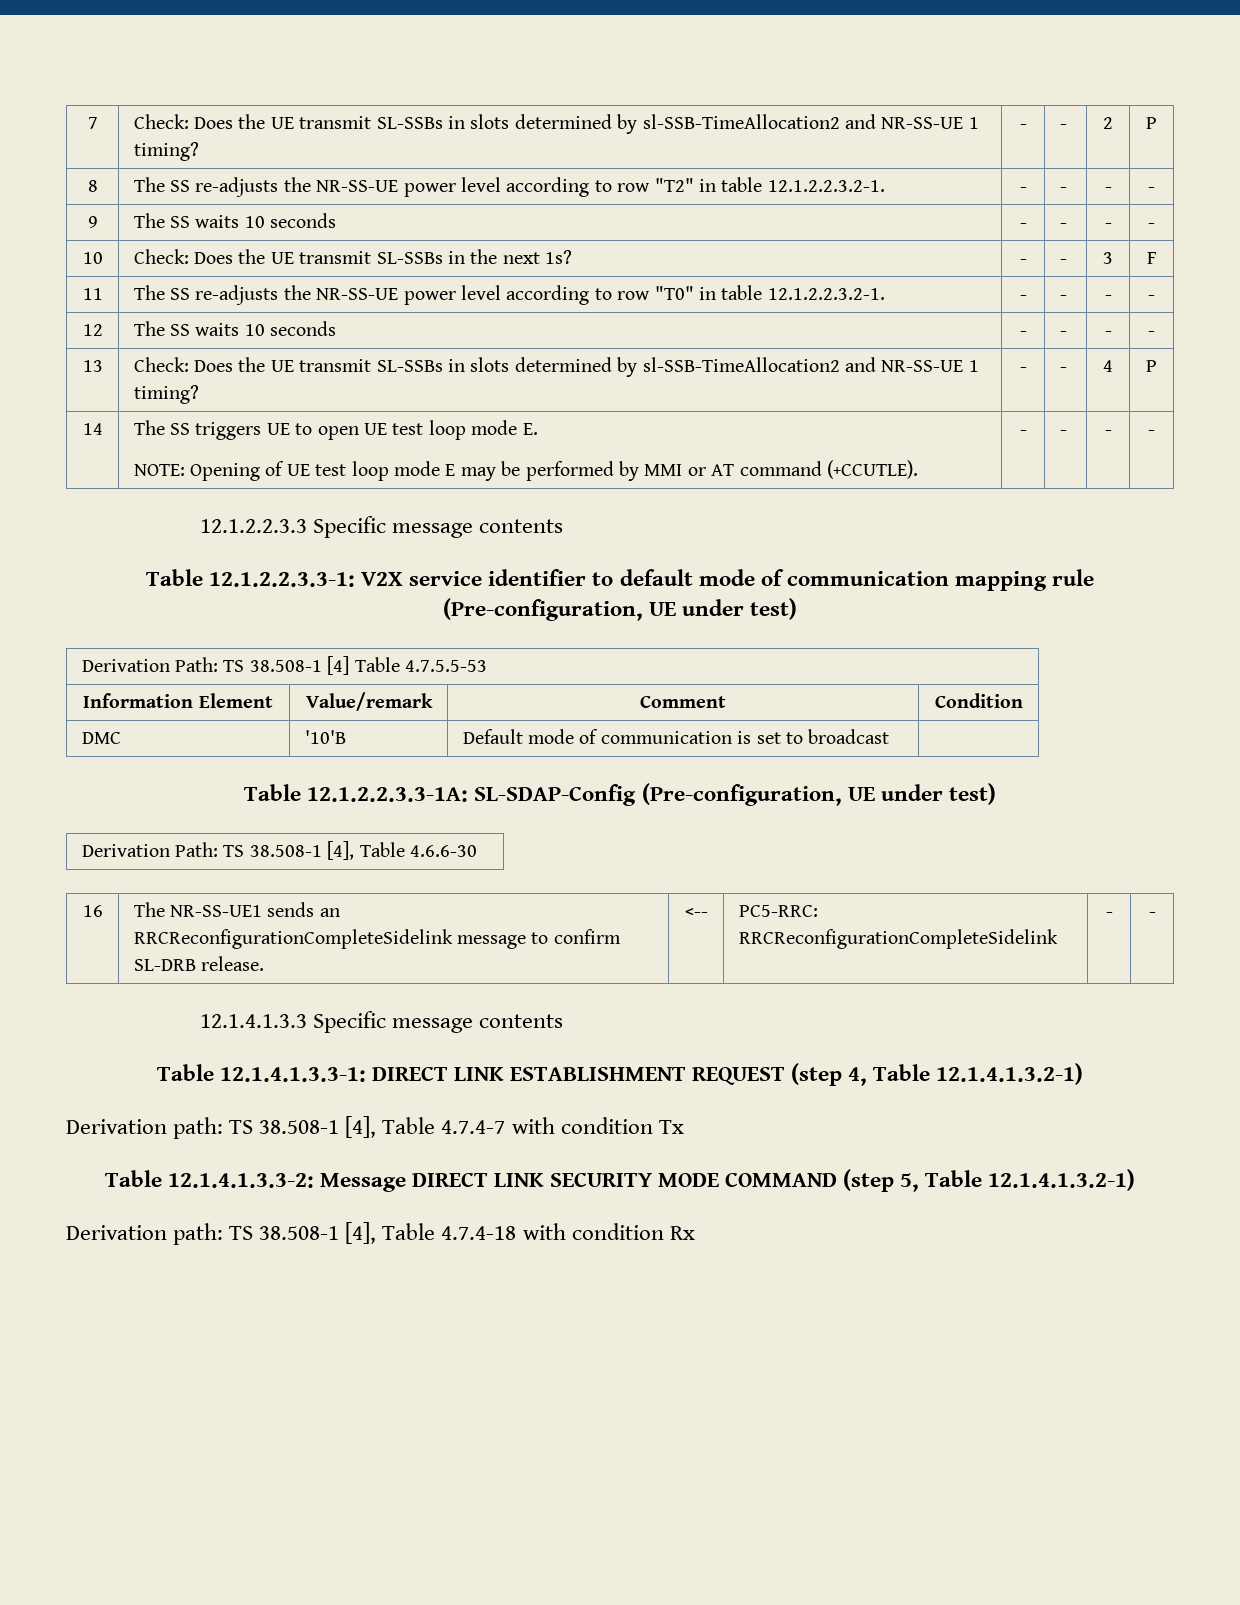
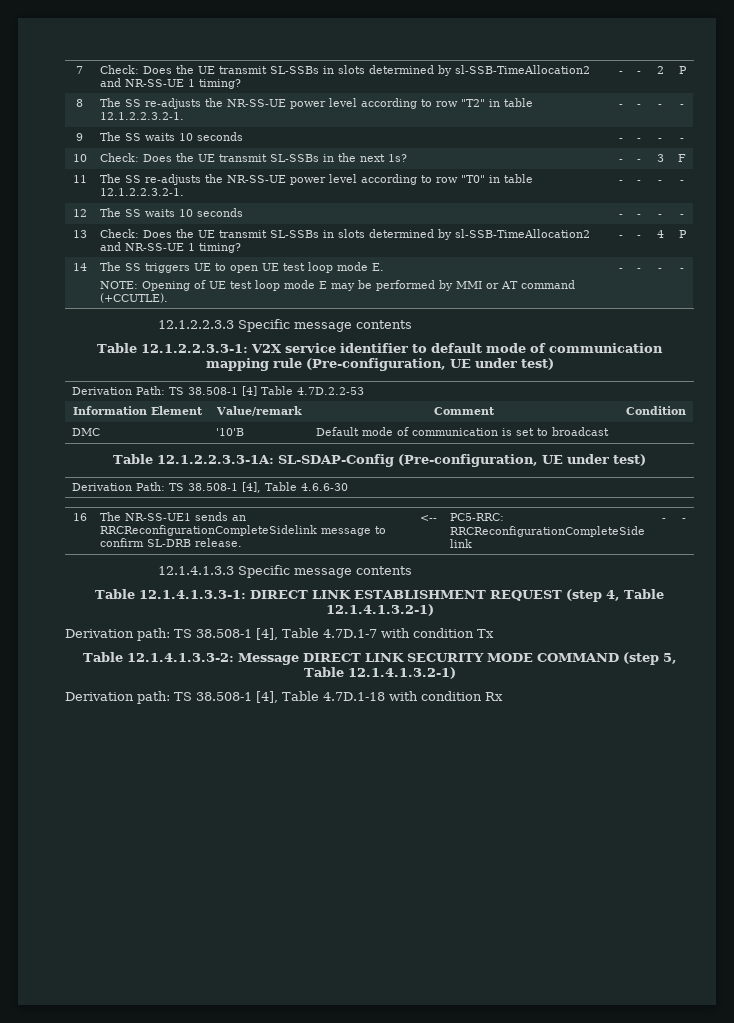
[405,660,488,672] 4.7.5.5-53 -> [296,387,364,395] 4.7D.2.2-53
[441,1120,506,1134] 4.7.4-7 -> [323,629,377,638] 4.7D.1-7
[441,1226,517,1240] 4.7.4-18 -> [323,692,385,701] 4.7D.1-18

